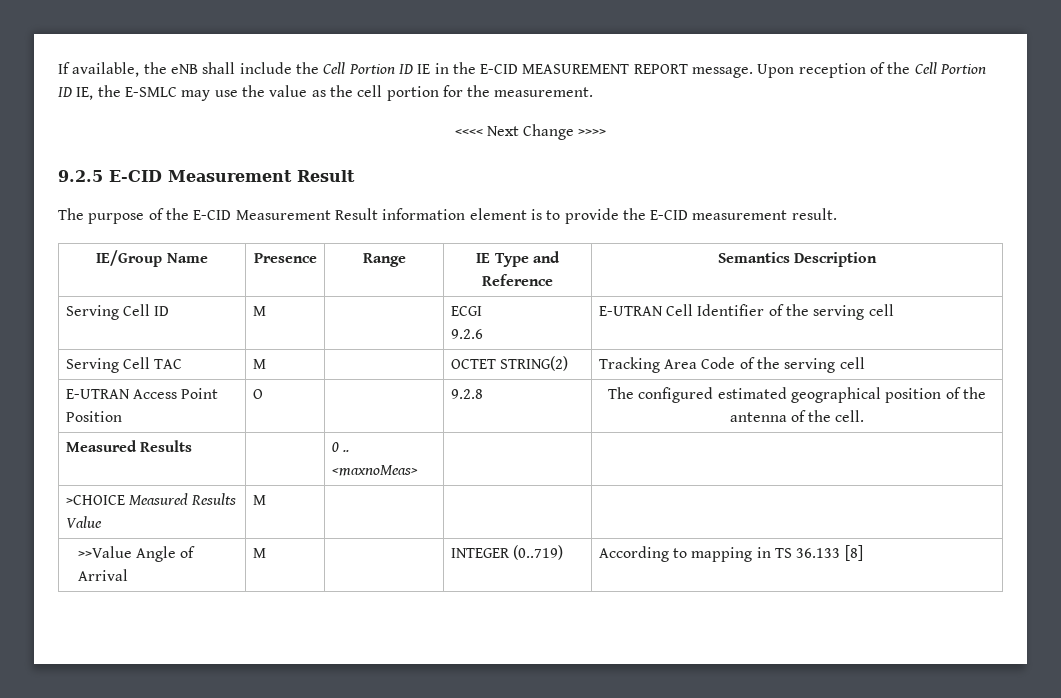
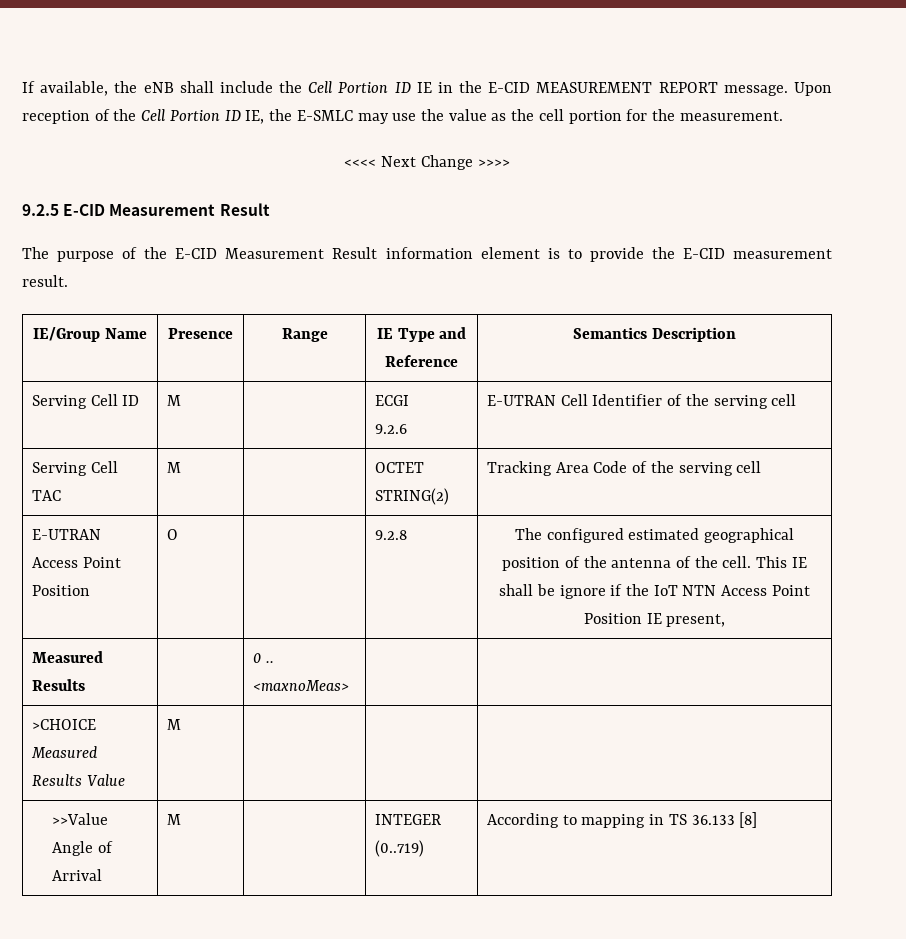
(865, 416) none -> [756,556,807,568] [499,584,810,599] [583,613,726,627] This IE shall be ignore if the IoT NTN Access Point Position IE present,

